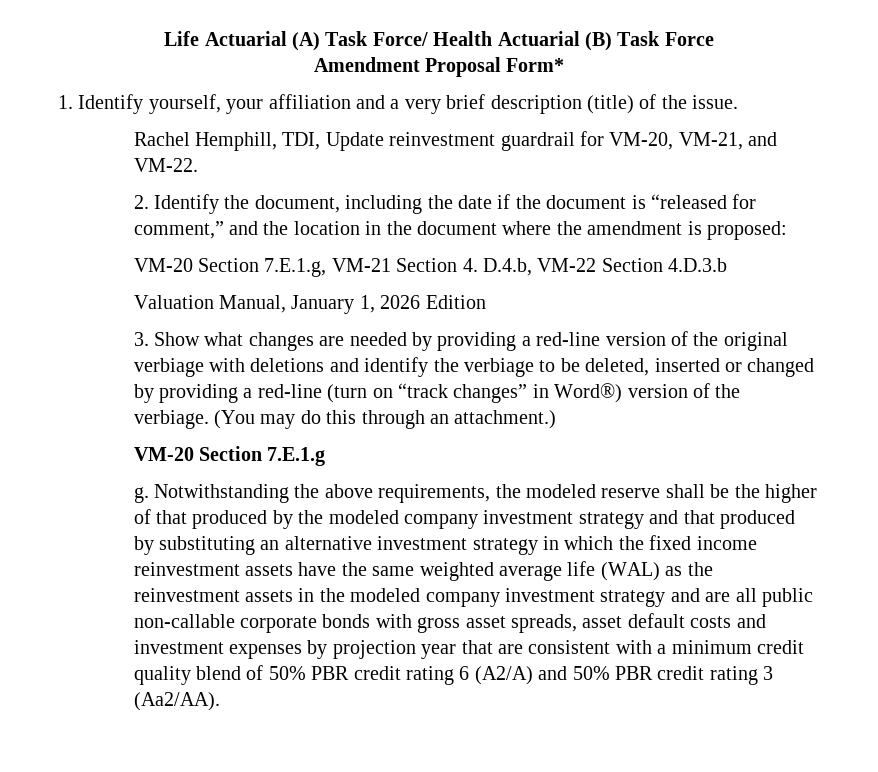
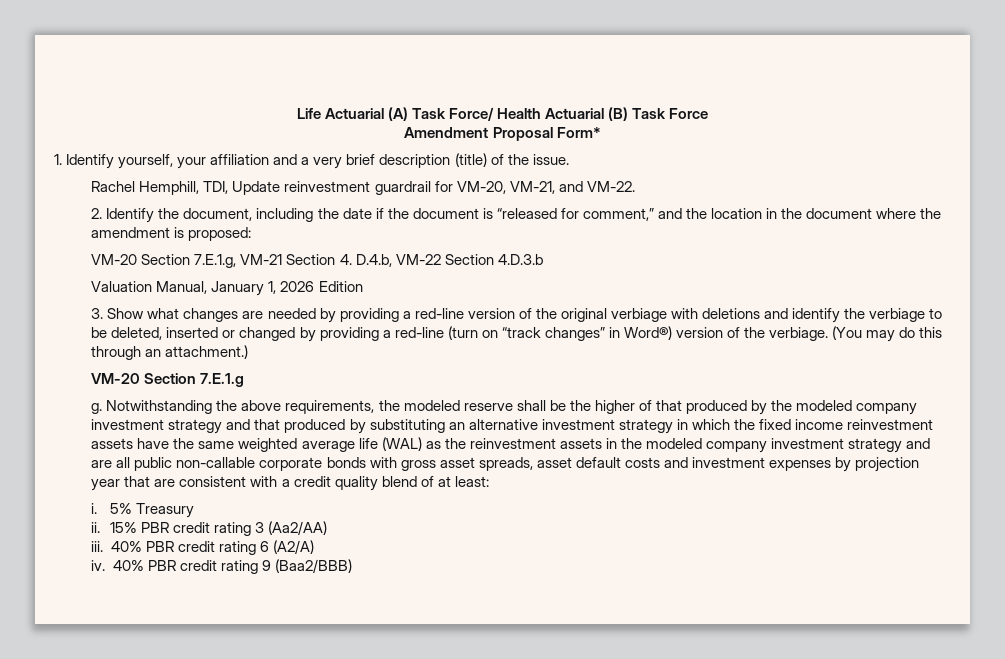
[671,640,752,654] minimum -> (290, 483) none
[268,666,306,680] 50% -> [437,476,489,487] [91,503,194,518] [91,521,328,536] [91,541,142,552] at least: // i. 5% Treasury // ii. 15% PBR credit rating 3 (Aa2/AA) // iii. 40%
[538,666,774,685] [133,692,220,711] and 50% PBR credit rating 3 (Aa2/AA). -> [91,559,353,574] // iv. 40% PBR credit rating 9 (Baa2/BBB)

